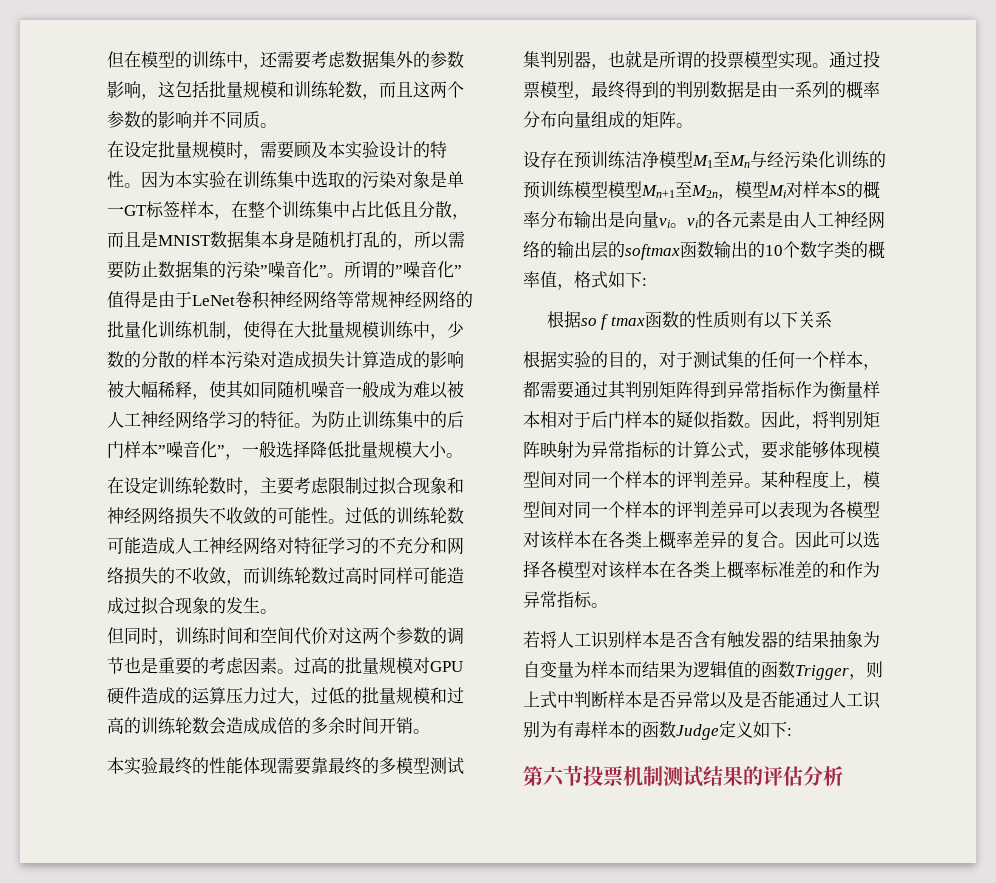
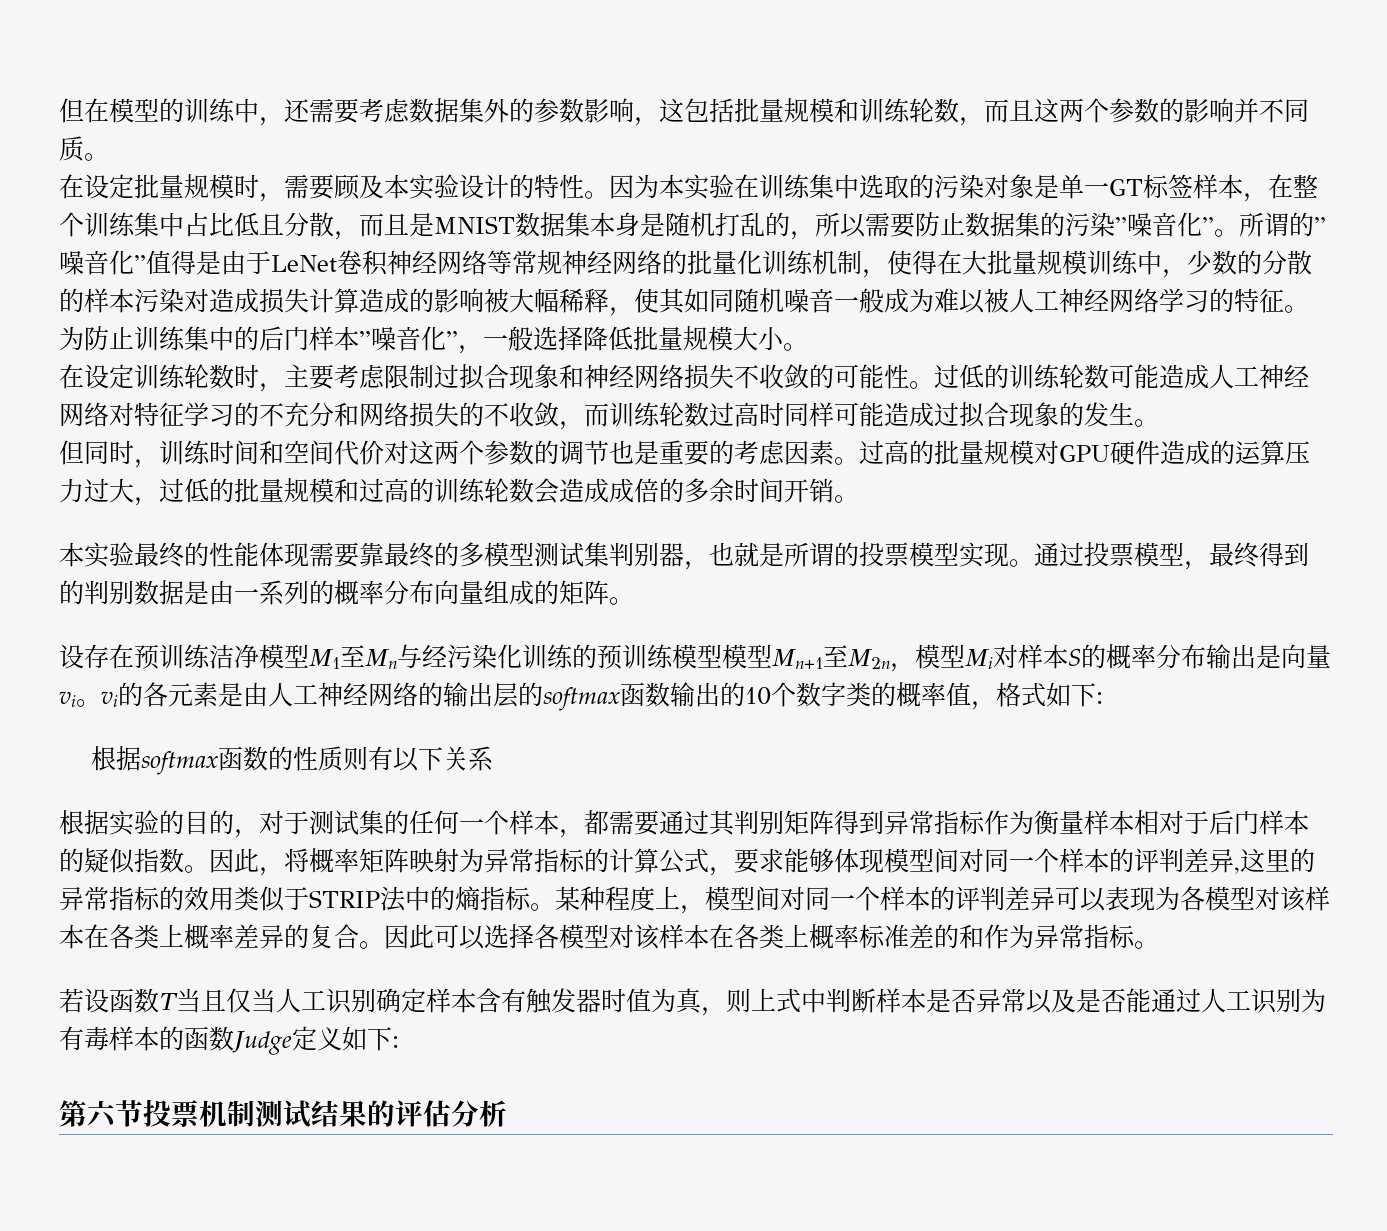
[580,314,645,330] so f tmax -> [141,751,219,775] softmax
[829,411,863,428] 判别 -> [309,848,359,873] 概率
(744, 479) none -> [1234,848,1315,874] [59,886,531,912] ,这里的异常指标的效用类似于STRIP法中的熵指标
[540,631,880,649] [523,661,849,680] 将人工识别样本是否含有触发器的结果抽象为自变量为样本而结果为逻辑值的函数Trigger -> [84,988,702,1014] 设函数T当且仅当人工识别确定样本含有触发器时值为真

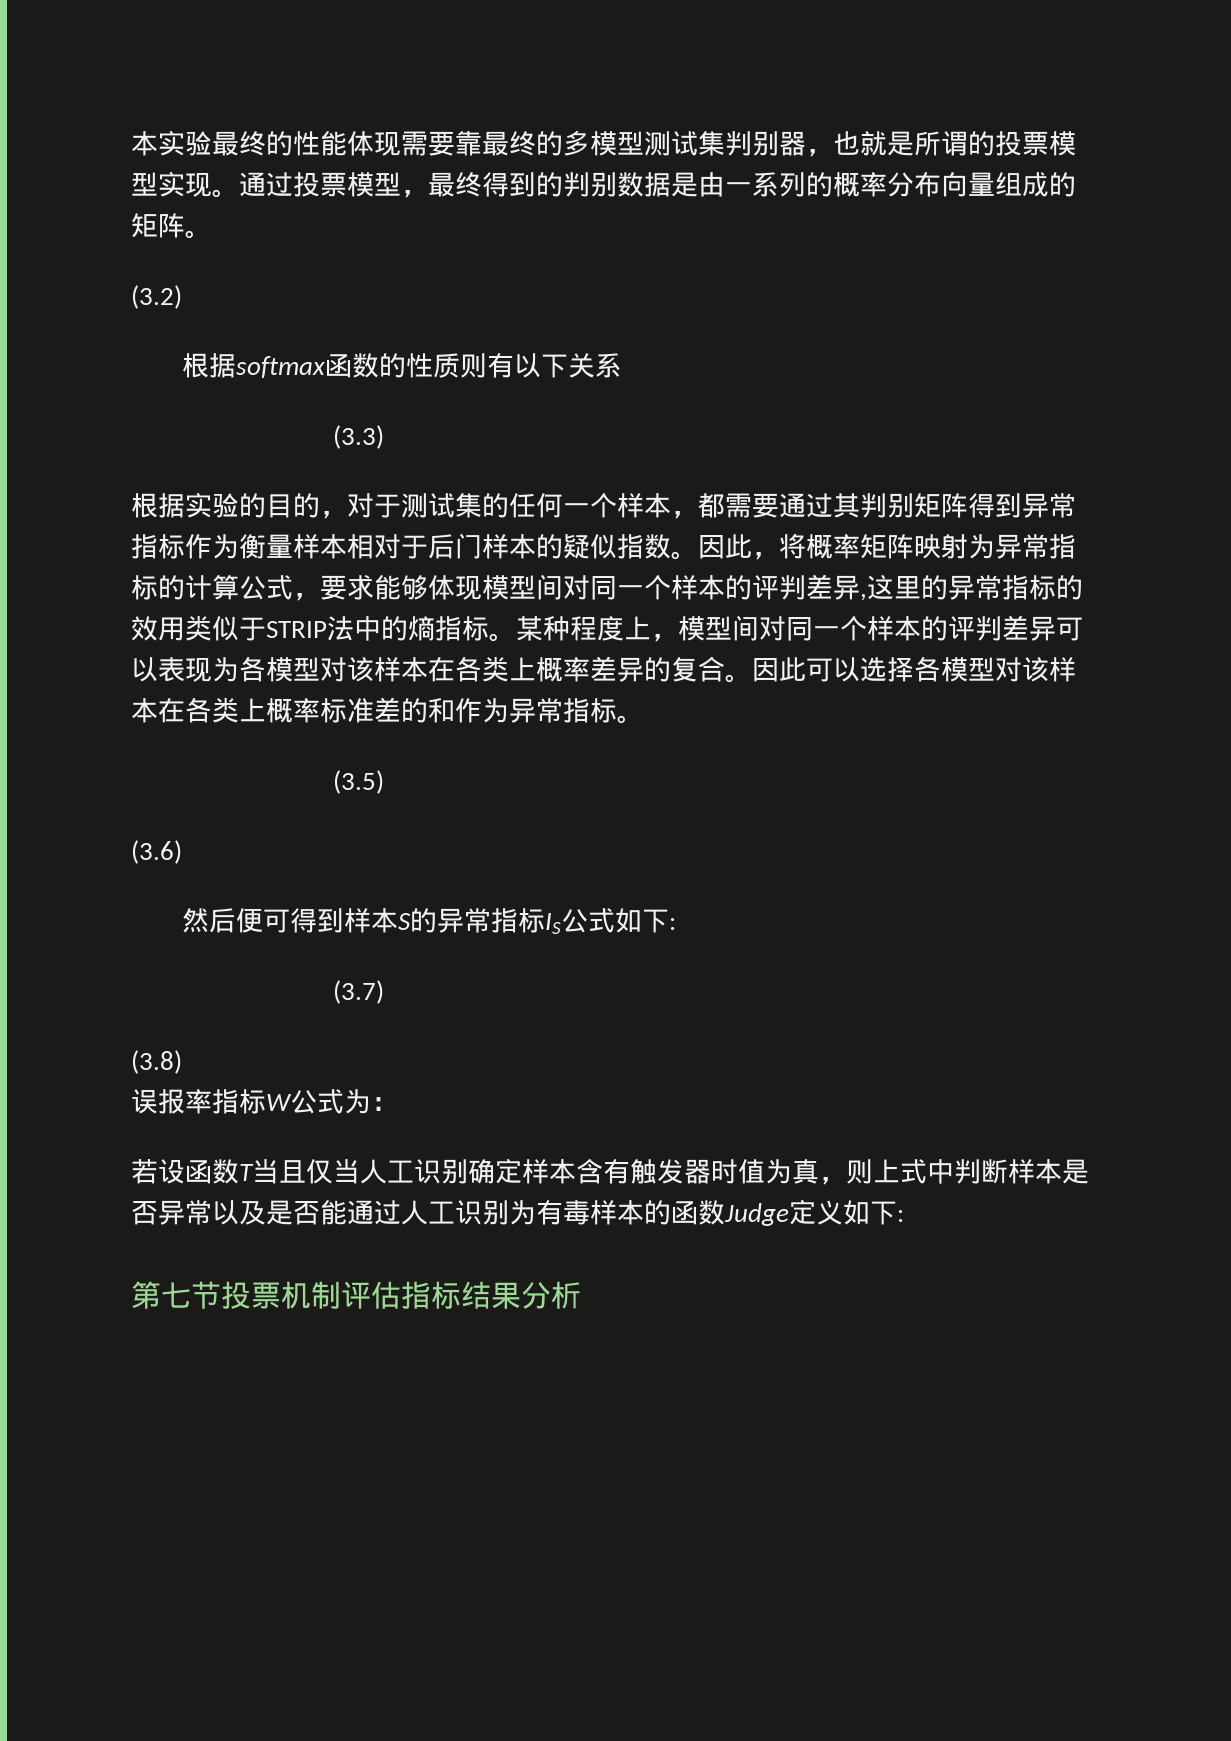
[59,98,1309,126] [59,136,109,161] [59,174,1318,202] [59,212,1326,240] [59,250,1312,278] [59,288,1309,316] [59,326,808,354] [59,364,1309,392] [59,402,1159,430] [59,440,1310,468] [59,478,859,506] 但在模型的训练中，还需要考虑数据集外的参数影响，这包括批量规模和训练轮数，而且这两个参数的影响并不同质。 // 在设定批量规模时，需要顾及本实验设计的特性。因为本实验在训练集中选取的污染对象是单一GT标签样本，在整个训练集中占比低且分散，而且是MNIST数据集本身是随机打乱的，所以需要防止数据集的污染”噪音化”。所谓的”噪音化”值得是由于LeNet卷积神经网络等常规神经网络的批量化训练机制，使得在大批量规模训练中，少数的分散的样本污染对造成损失计算造成的影响被大幅稀释，使其如同随机噪音一般成为难以被人工神经网络学习的特征。为防止训练集中的后门样本”噪音化”，一般选择降低批量规模大小。 // 在设定训练轮数时，主要考虑限制过拟合现象和神经网络损失不收敛的可能性。过低的训练轮数可能造成人工神经网络对特征学习的不充分和网络损失的不收敛，而训练轮数过高时同样可能造成过拟合现象的发生。 // 但同时，训练时间和空间代价对这两个参数的调节也是重要的考虑因素。过高的批量规模对GPU硬件造成的运算压力过大，过低的批量规模和过高的训练轮数会造成成倍的多余时间开销。 // -> (131, 143) none
[59,644,1331,672] [59,682,1103,711] 设存在预训练洁净模型M1至Mn与经污染化训练的预训练模型模型Mn+1至M2n，模型Mi对样本S的概率分布输出是向量vi。vi的各元素是由人工神经网络的输出层的softmax函数输出的10个数字类的概率值，格式如下: -> [131,285,182,309] (3.2)
(494, 758) none -> [333,425,385,449] // (3.3)
(1159, 945) none -> [333,770,385,794] [131,840,182,864] [181,908,676,934] [333,980,385,1004] [131,1050,182,1074] [131,1089,398,1114] // (3.5) // (3.6) // 然后便可得到样本S的异常指标IS公式如下: // (3.7) // (3.8) // 误报率指标W公式为：
[87,1100,117,1128] 六 -> [161,1282,191,1308] 七
[255,1100,451,1128] 测试结果的评估 -> [341,1281,521,1309] 评估指标结果

